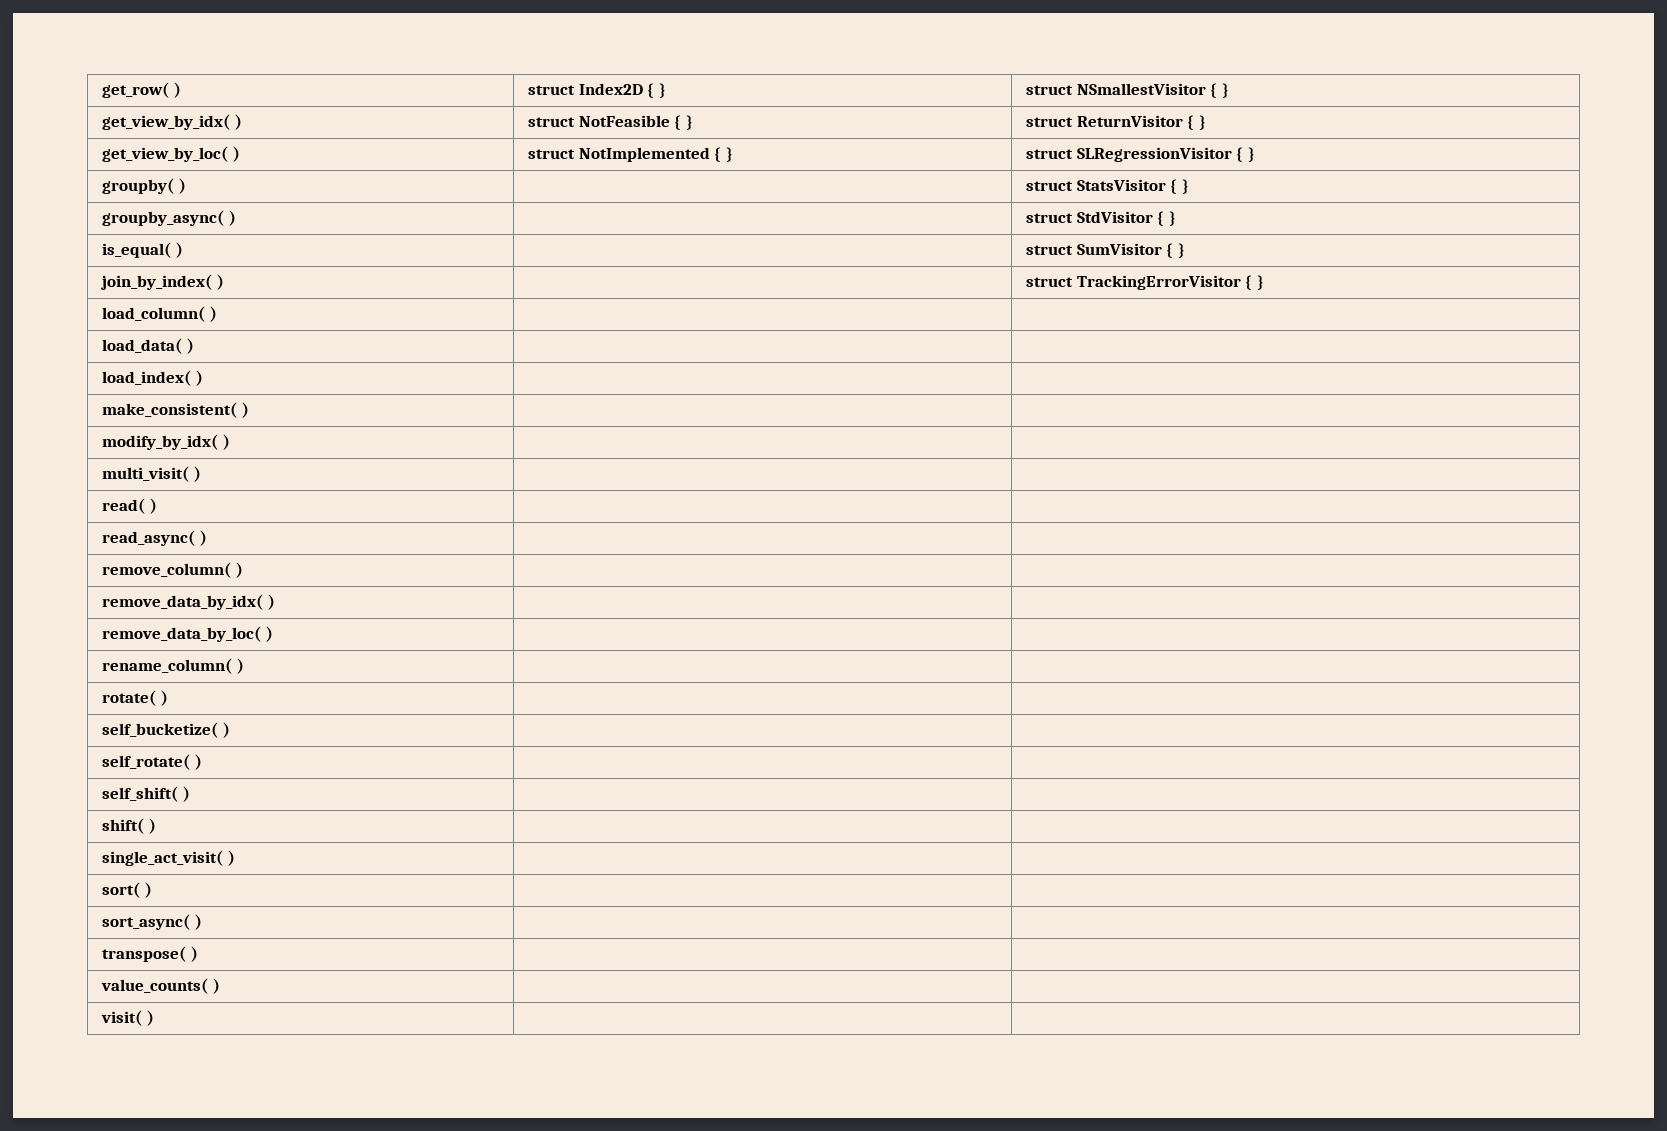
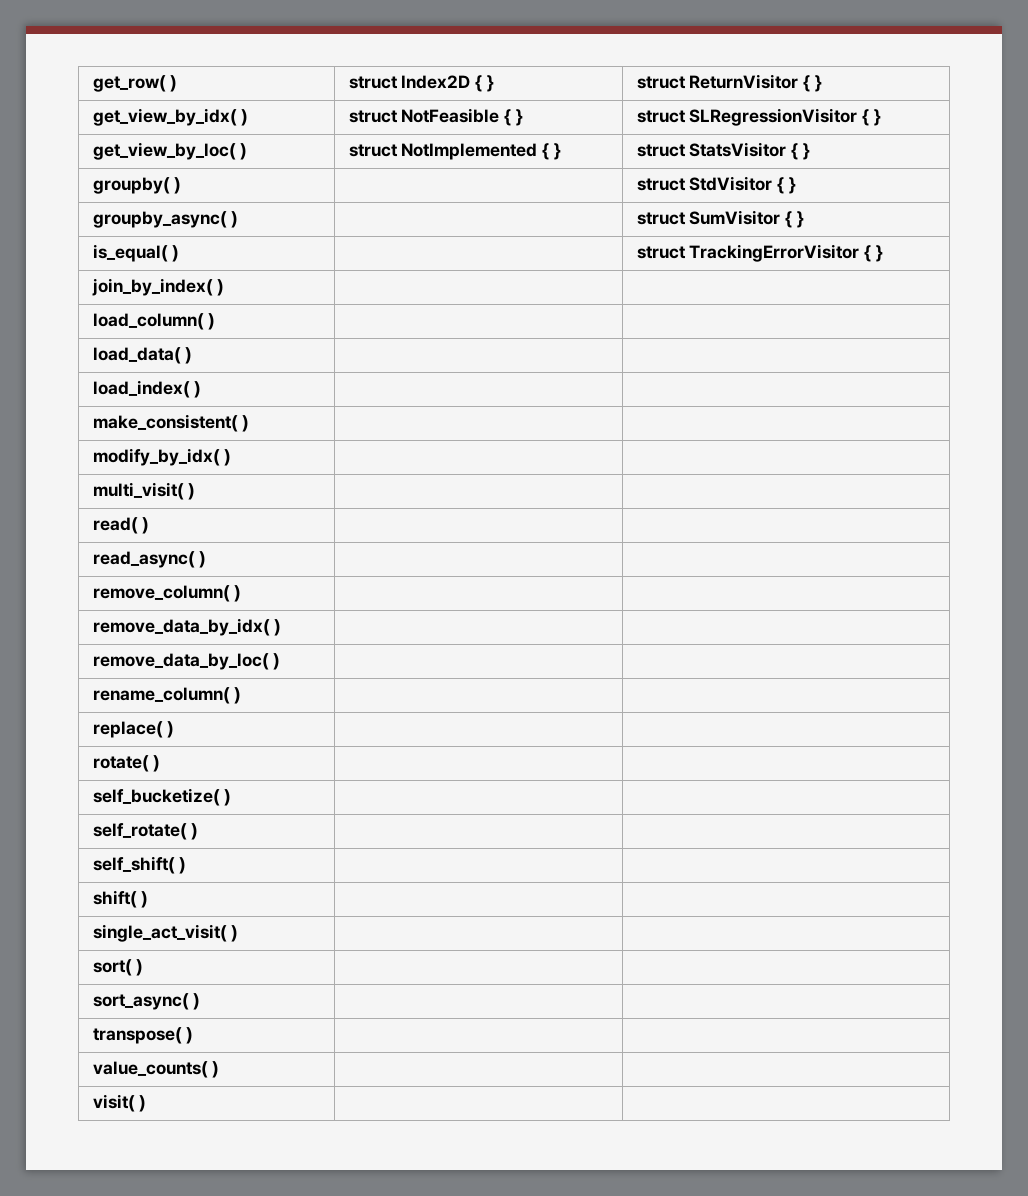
[1076,83,1206,95] NSmallestVisitor -> [689,74,799,89] ReturnVisitor
[1076,115,1183,127] ReturnVisitor -> [689,108,858,126] SLRegressionVisitor
[1076,147,1232,162] SLRegressionVisitor -> [689,142,787,157] StatsVisitor
[1076,179,1166,191] StatsVisitor -> [689,176,773,191] StdVisitor
[1076,211,1153,223] StdVisitor -> [689,210,781,225] SumVisitor
[1076,243,1162,255] SumVisitor -> [689,244,860,262] TrackingErrorVisitor
[1026,275,1264,290] struct TrackingErrorVisitor { } -> (225, 287) none
(244, 666) none -> [92,721,175,738] // replace( ) | |

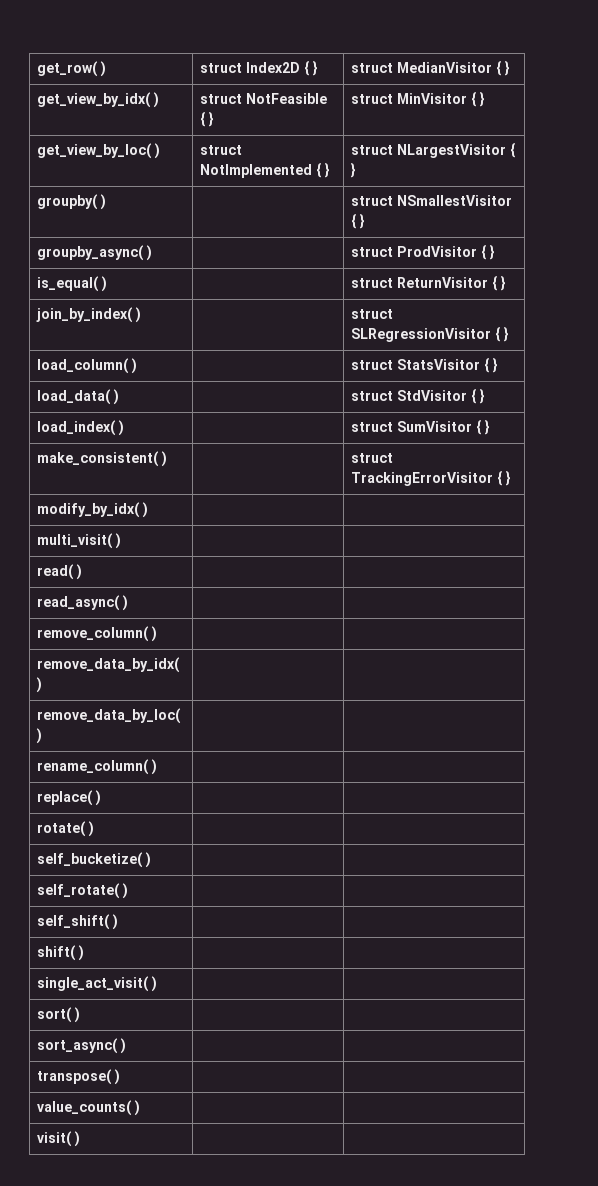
[689,74,799,89] ReturnVisitor -> [397,62,493,73] MedianVisitor
[689,108,858,126] SLRegressionVisitor -> [397,93,468,104] MinVisitor
[689,142,787,157] StatsVisitor -> [397,144,507,158] NLargestVisitor
[689,176,773,191] StdVisitor -> [397,195,513,206] NSmallestVisitor
[689,210,781,225] SumVisitor -> [397,246,478,257] ProdVisitor
[689,244,860,262] TrackingErrorVisitor -> [397,277,489,288] ReturnVisitor
[92,313,216,330] [92,347,193,364] [92,380,202,398] [92,414,250,432] // load_column( ) | | // load_data( ) | | // load_index( ) | | // make_consistent( ) | | -> [351,309,394,319] [351,326,510,342] [37,358,138,374] [351,357,499,373] [37,389,120,405] [351,388,486,404] [37,420,125,436] [351,419,491,435] [37,451,168,467] [351,453,394,463] [351,470,512,486] struct SLRegressionVisitor { } // load_column( ) | | struct StatsVisitor { } // load_data( ) | | struct StdVisitor { } // load_index( ) | | struct SumVisitor { } // make_consistent( ) | | struct TrackingErrorVisitor { }

